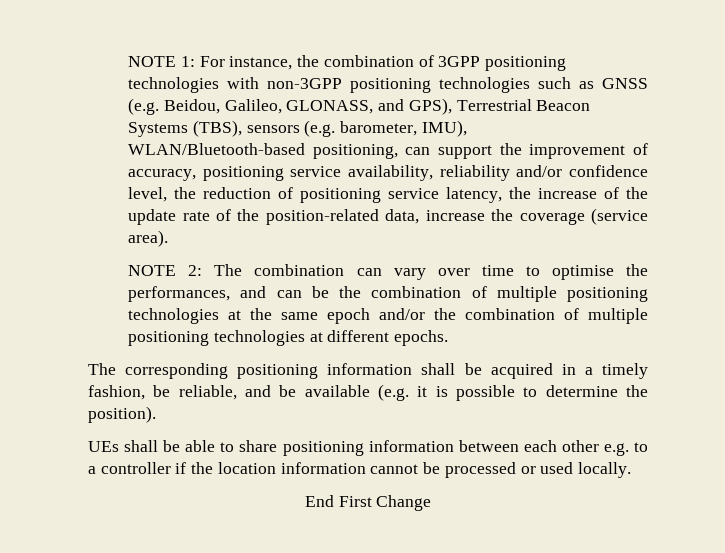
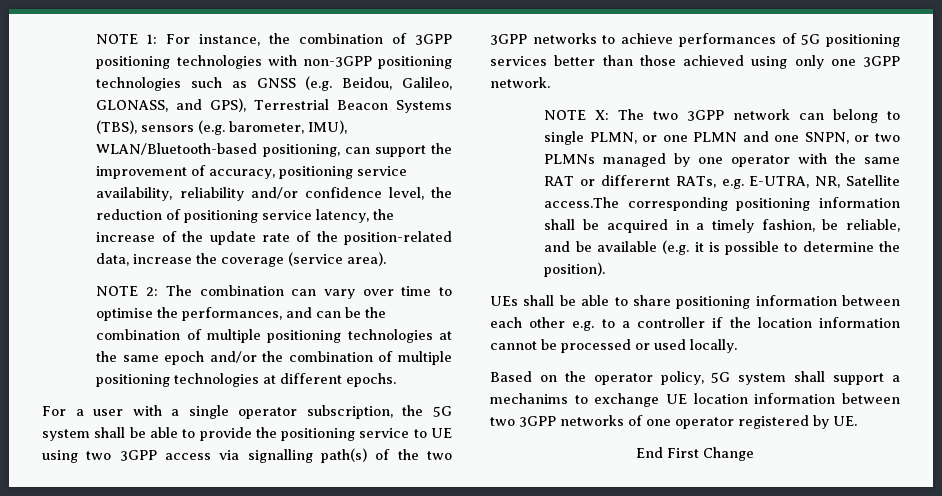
[88,363,116,375] The -> [42,405,452,419] [42,427,453,441] [42,448,452,463] [490,33,900,47] [490,55,900,69] [490,77,550,88] [544,109,900,123] [544,131,900,145] [544,153,900,167] [544,175,900,189] [544,197,620,208] For a user with a single operator subscription, the 5G system shall be able to provide the positioning service to UE using two 3GPP access via signalling path(s) of the two 3GPP networks to achieve performances of 5G positioning services better than those achieved using only one 3GPP network. // NOTE X: The two 3GPP network can belong to single PLMN, or one PLMN and one SNPN, or two PLMNs managed by one operator with the same RAT or differernt RATs, e.g. E-UTRA, NR, Satellite access.The
(631, 470) none -> [490,371,900,385] [490,393,900,407] [490,415,857,429] // Based on the operator policy, 5G system shall support a mechanims to exchange UE location information between two 3GPP networks of one operator registered by UE.

